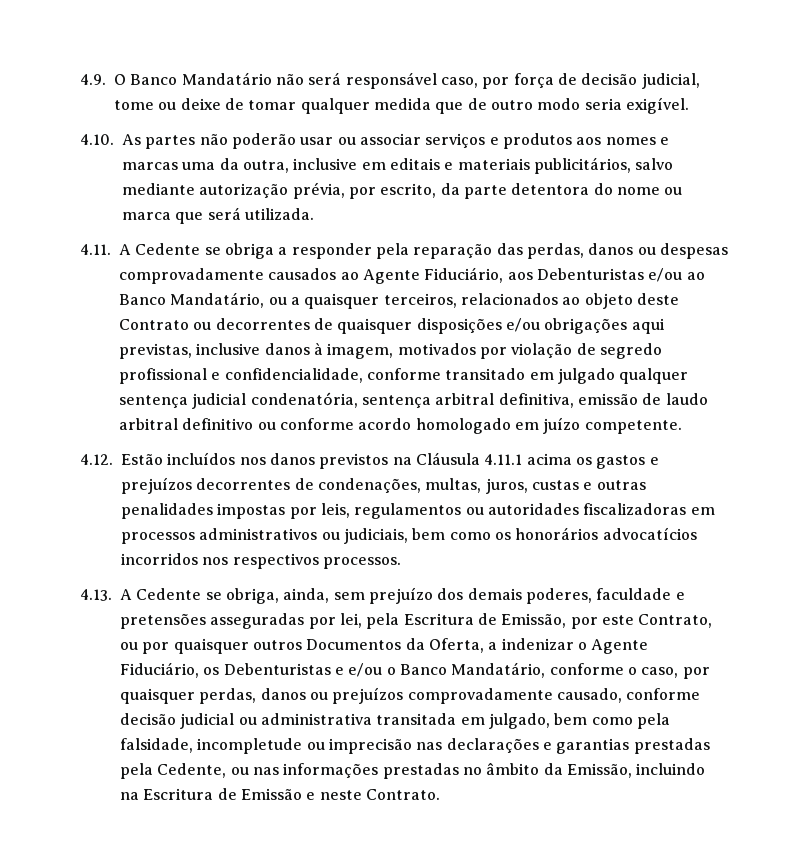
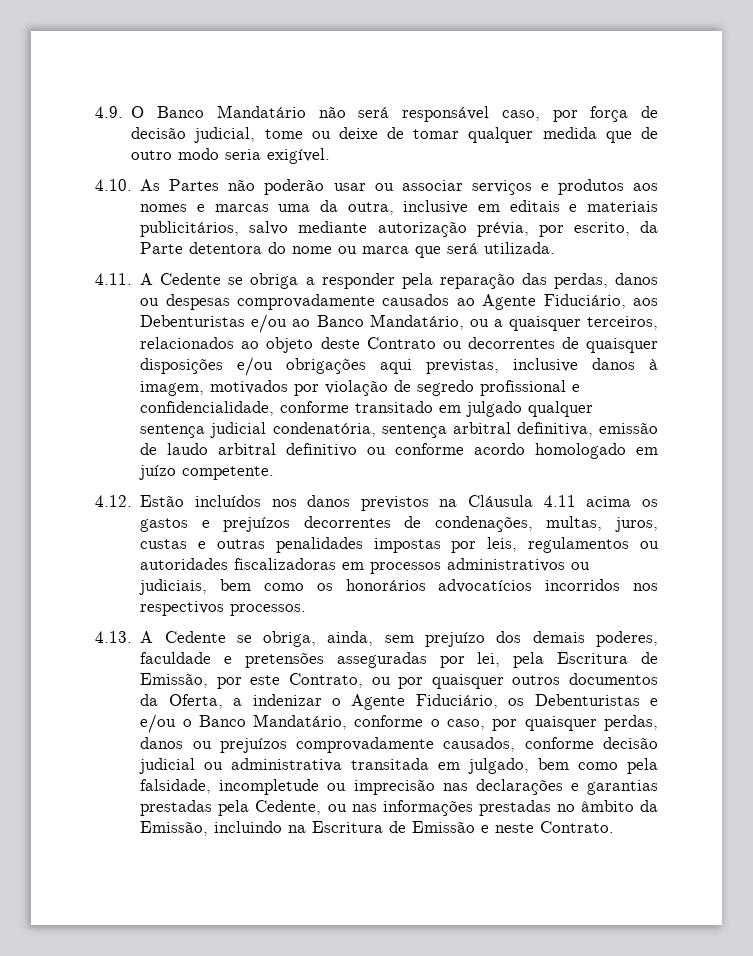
[145,135,196,149] partes -> [169,179,220,191] Partes
[463,185,507,199] parte -> [140,242,184,254] Parte
[484,454,523,465] 4.11.1 -> [543,495,576,507] 4.11
[306,639,402,650] Documentos -> [569,673,658,685] documentos
[556,688,622,703] causado, -> [443,737,516,752] causados,

